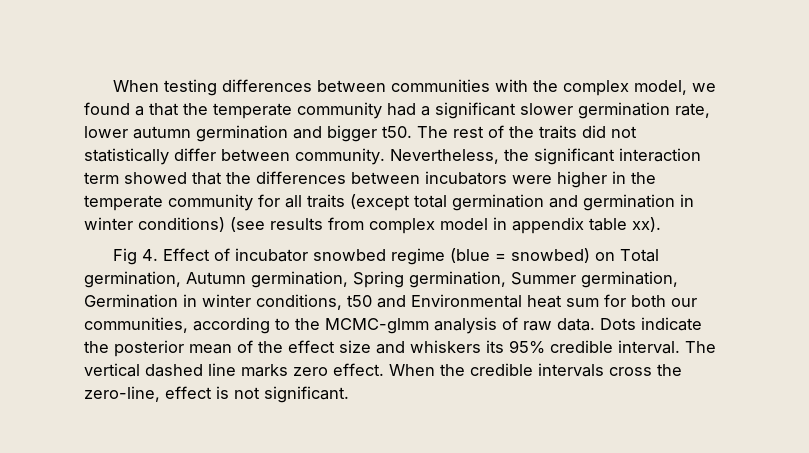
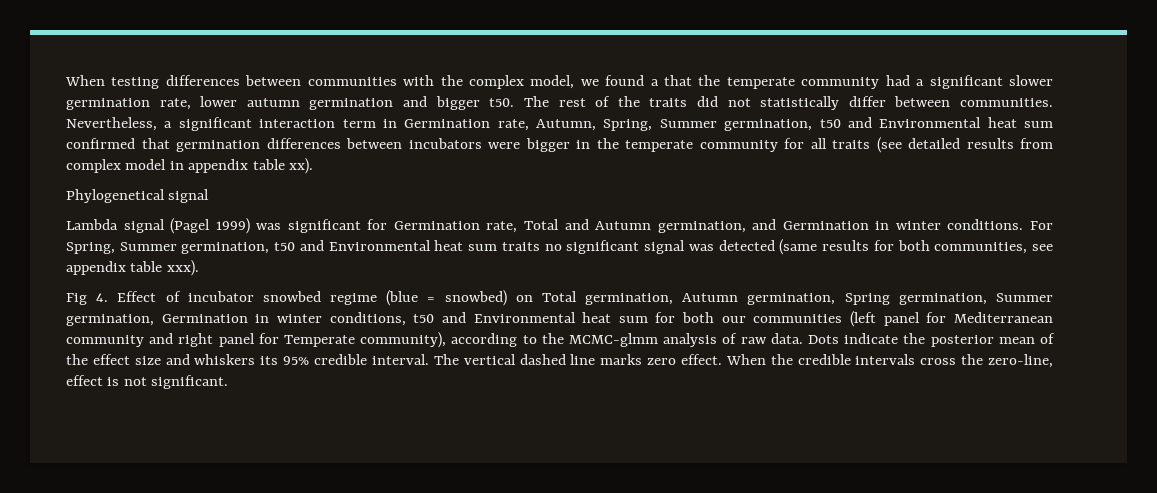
[295,148,701,165] [84,172,251,185] community. Nevertheless, the significant interaction term showed that the -> [959,98,1053,107] [66,117,1053,131] [66,138,260,152] communities. Nevertheless, a significant interaction term in Germination rate, Autumn, Spring, Summer germination, t50 and Environmental heat sum confirmed that germination
[557,171,607,188] higher -> [525,138,570,152] bigger
[350,194,694,211] [84,217,265,232] (except total germination and germination in winter conditions) (see -> [876,137,960,153] (see detailed
(661, 224) none -> [66,189,210,203] [66,218,1053,234] [66,239,1053,255] [66,260,199,276] // Phylogenetical signal // Lambda signal (Pagel 1999) was significant for Germination rate, Total and Autumn germination, and Germination in winter conditions. For Spring, Summer germination, t50 and Environmental heat sum traits no significant signal was detected (same results for both communities, see appendix table xxx).
[84,317,188,333] communities, -> [753,311,1053,327] [66,332,447,348] communities (left panel for Mediterranean community and right panel for Temperate community),

